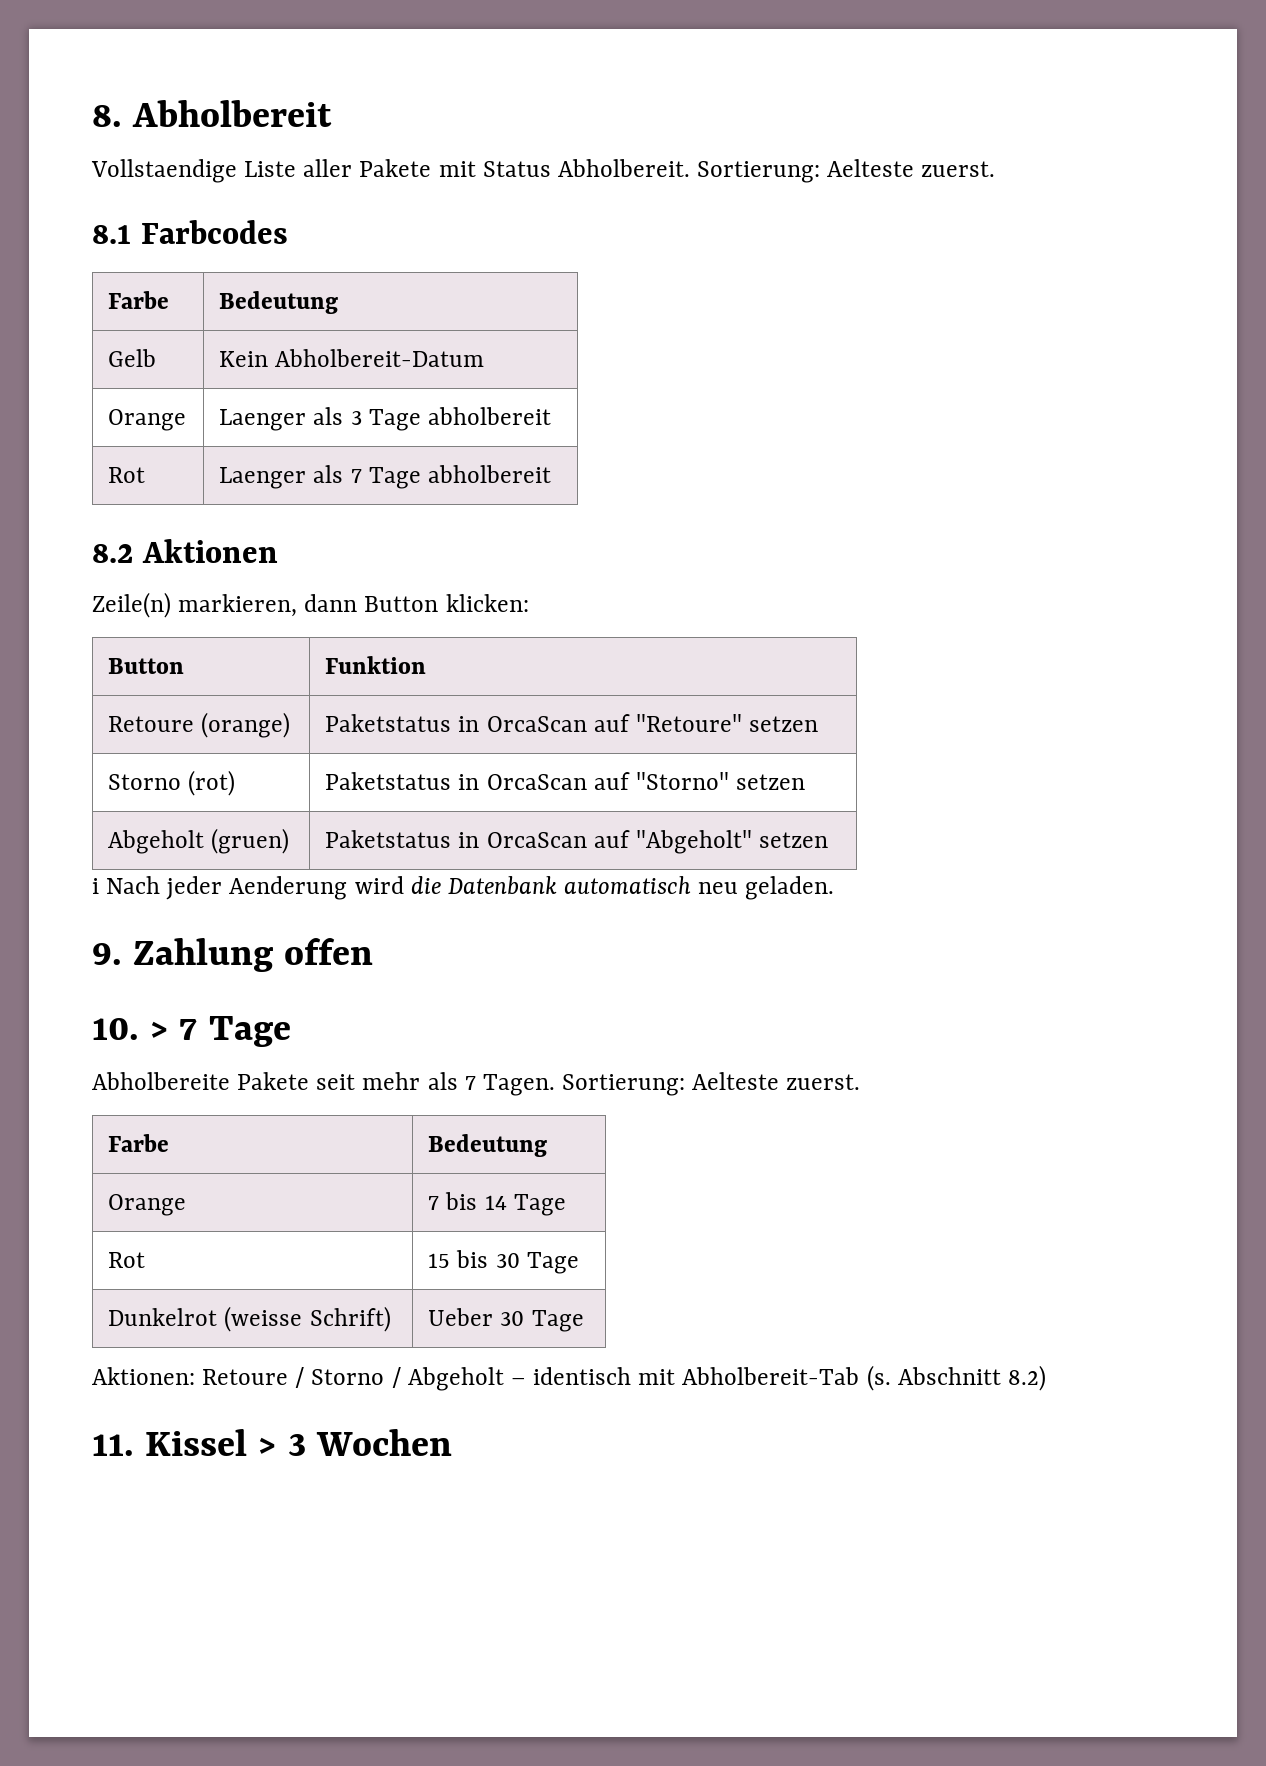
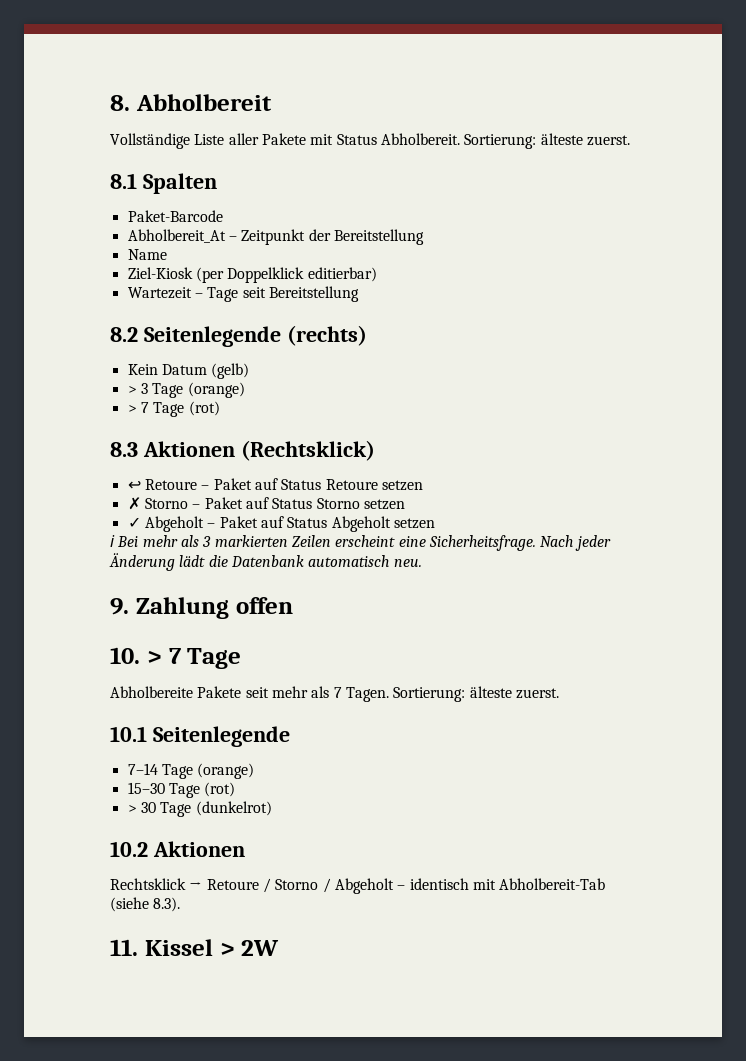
[91,159,237,183] Vollstaendige -> [110,133,190,149] Vollständige
[827,159,915,177] Aelteste -> [540,133,583,145] älteste
[140,220,288,244] [108,291,170,309] [219,291,339,314] [108,349,157,367] [219,349,485,367] [108,409,187,431] [219,407,551,431] [108,467,146,483] [219,465,551,489] [92,539,278,563] [92,592,529,618] [108,658,185,674] [325,656,427,674] [108,712,291,738] [325,714,819,732] [108,770,236,796] [325,772,806,790] [108,828,290,854] [325,830,829,854] [92,876,404,900] Farbcodes // Farbe | Bedeutung // Gelb | Kein Abholbereit-Datum // Orange | Laenger als 3 Tage abholbereit // Rot | Laenger als 7 Tage abholbereit // 8.2 Aktionen // Zeile(n) markieren, dann Button klicken: // Button | Funktion // Retoure (orange) | Paketstatus in OrcaScan auf "Retoure" setzen // Storno (rot) | Paketstatus in OrcaScan auf "Storno" setzen // Abgeholt (gruen) | Paketstatus in OrcaScan auf "Abgeholt" setzen // i Nach jeder Aenderung wird -> [142,173,217,194] [127,210,223,222] [127,229,424,245] [127,249,167,260] [127,267,377,283] [127,286,359,302] [110,325,367,347] [127,363,250,379] [127,382,245,398] [127,401,220,417] [110,440,375,461] [127,478,423,491] [127,497,405,510] [127,516,435,532] [110,535,611,551] [109,553,206,571] Spalten // Paket-Barcode // Abholbereit_At – Zeitpunkt der Bereitstellung // Name // Ziel-Kiosk (per Doppelklick editierbar) // Wartezeit – Tage seit Bereitstellung // 8.2 Seitenlegende (rechts) // Kein Datum (gelb) // > 3 Tage (orange) // > 7 Tage (rot) // 8.3 Aktionen (Rechtsklick) // ↩ Retoure – Paket auf Status Retoure setzen // ✗ Storno – Paket auf Status Storno setzen // ✓ Abgeholt – Paket auf Status Abgeholt setzen // ℹ Bei mehr als 3 markierten Zeilen erscheint eine Sicherheitsfrage. Nach jeder Änderung lädt
[698,876,835,900] neu geladen. -> [393,559,422,567] neu.
[692,1072,861,1090] [108,1134,170,1152] [428,1134,548,1157] [108,1194,187,1216] [428,1192,566,1216] [108,1252,146,1268] [428,1250,579,1274] [108,1306,391,1332] [428,1308,584,1332] [92,1367,195,1385] Aelteste zuerst. // Farbe | Bedeutung // Orange | 7 bis 14 Tage // Rot | 15 bis 30 Tage // Dunkelrot (weisse Schrift) | Ueber 30 Tage // Aktionen: -> [469,686,559,699] [110,726,290,747] [127,763,255,779] [127,782,236,798] [127,801,272,817] [110,841,245,857] [110,878,203,890] älteste zuerst. // 10.1 Seitenlegende // 7–14 Tage (orange) // 15–30 Tage (rot) // > 30 Tage (dunkelrot) // 10.2 Aktionen // Rechtsklick →
[866,1365,1046,1391] (s. Abschnitt 8.2) -> [110,897,181,912] (siehe 8.3).
[287,1429,452,1456] 3 Wochen -> [241,940,280,956] 2W

